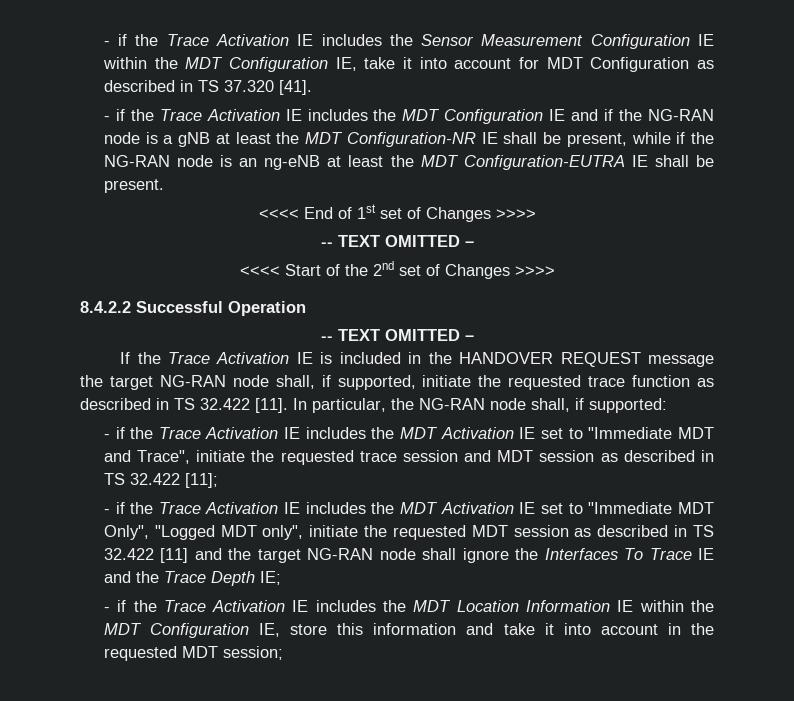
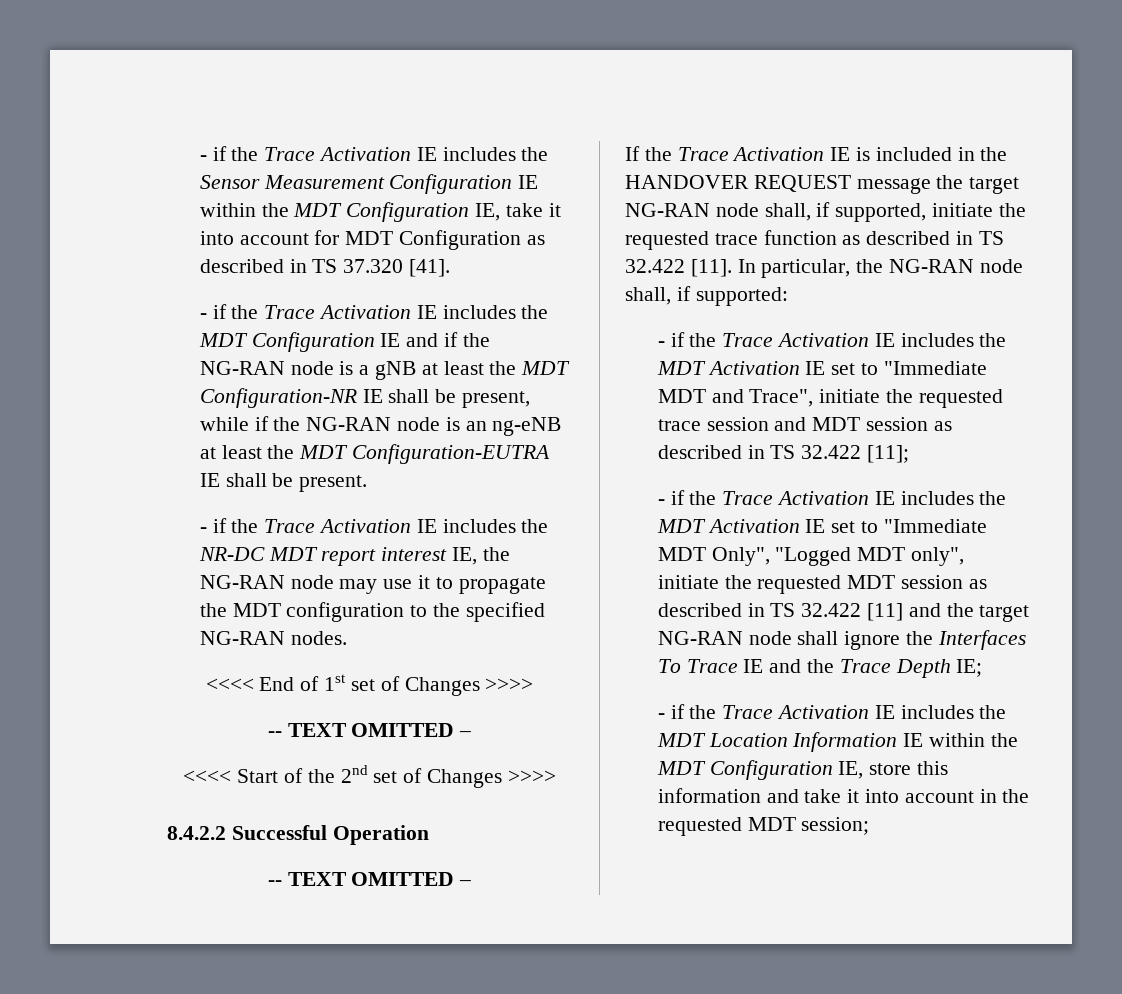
(164, 186) none -> [199,518,549,533] [198,547,510,566] [199,575,546,594] [199,602,545,622] [199,631,347,645] // - if the Trace Activation IE includes the NR-DC MDT report interest IE, the NG-RAN node may use it to propagate the MDT configuration to the specified NG-RAN nodes.

